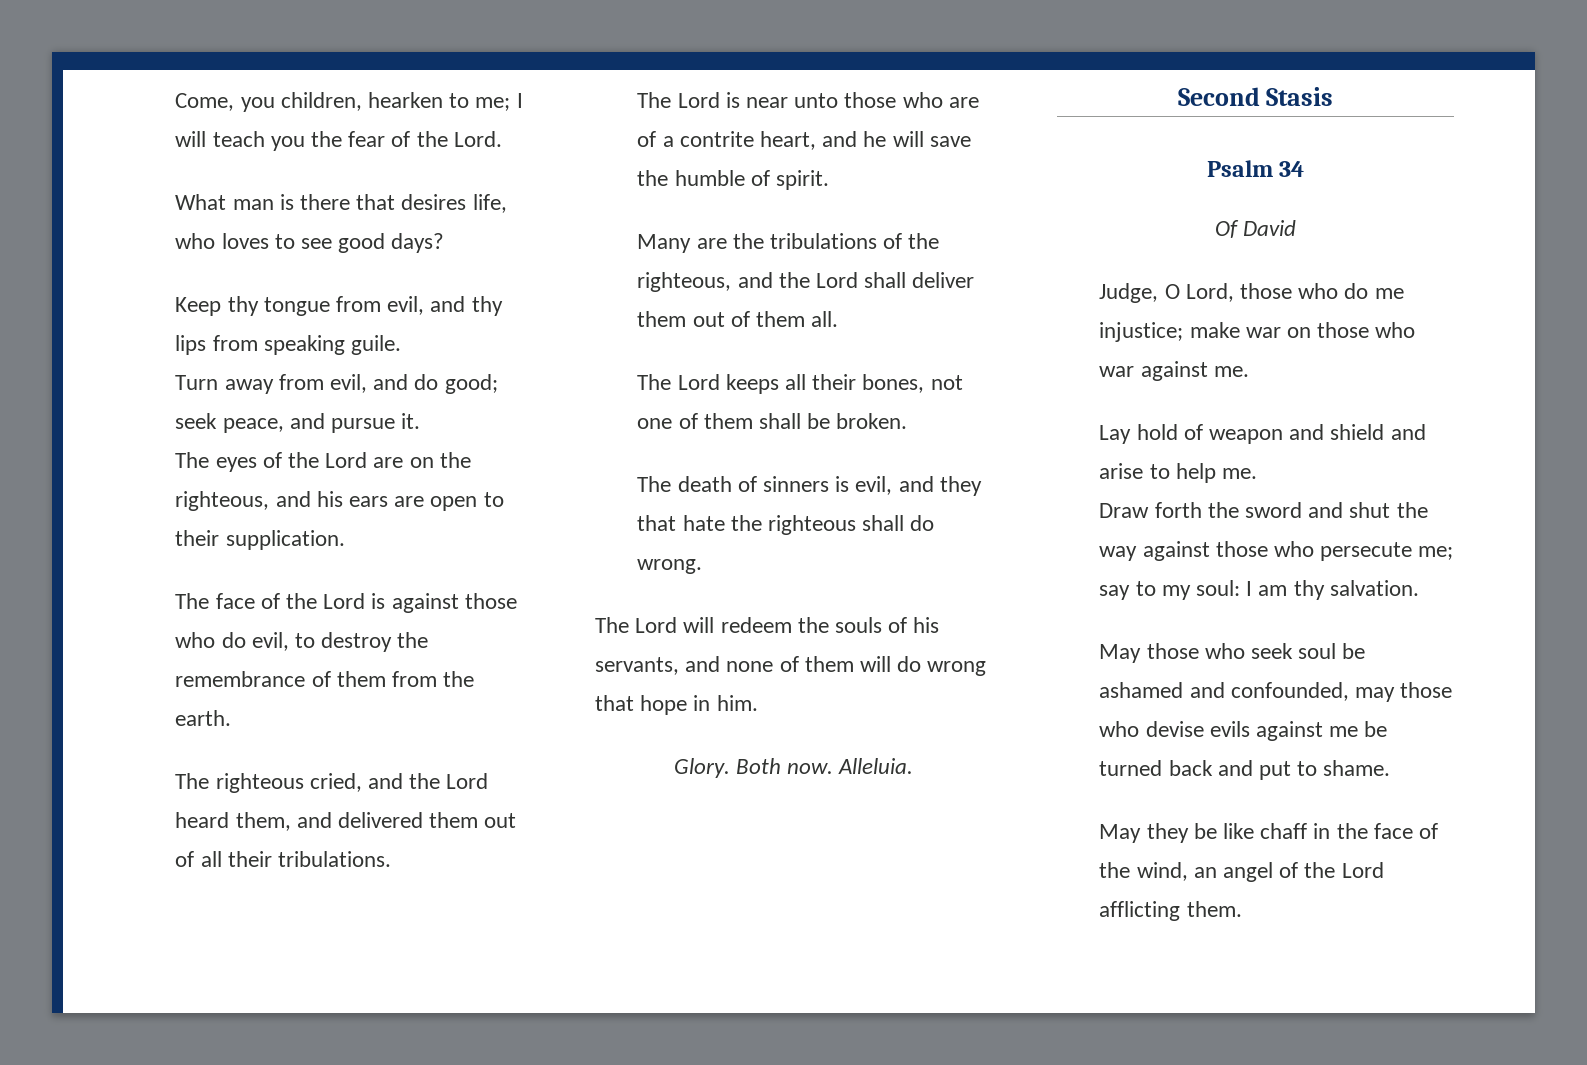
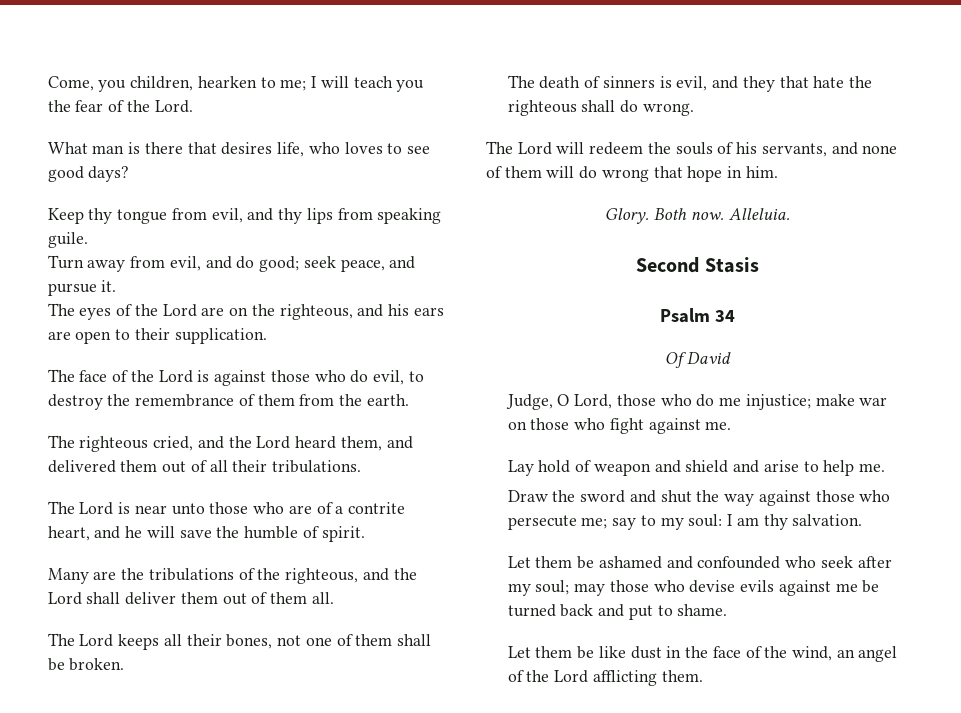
[1099,366,1135,377] war -> [609,418,644,434] fight
[1154,502,1202,518] forth -> (548, 496) none
[1099,643,1366,663] [1099,682,1349,701] May those who seek soul be ashamed and confounded, -> [507,556,892,569] [507,580,570,596] Let them be ashamed and confounded who seek after my soul;
[1099,823,1189,843] May they -> [507,646,573,658] Let them
[1260,823,1308,839] chaff -> [630,646,662,659] dust

